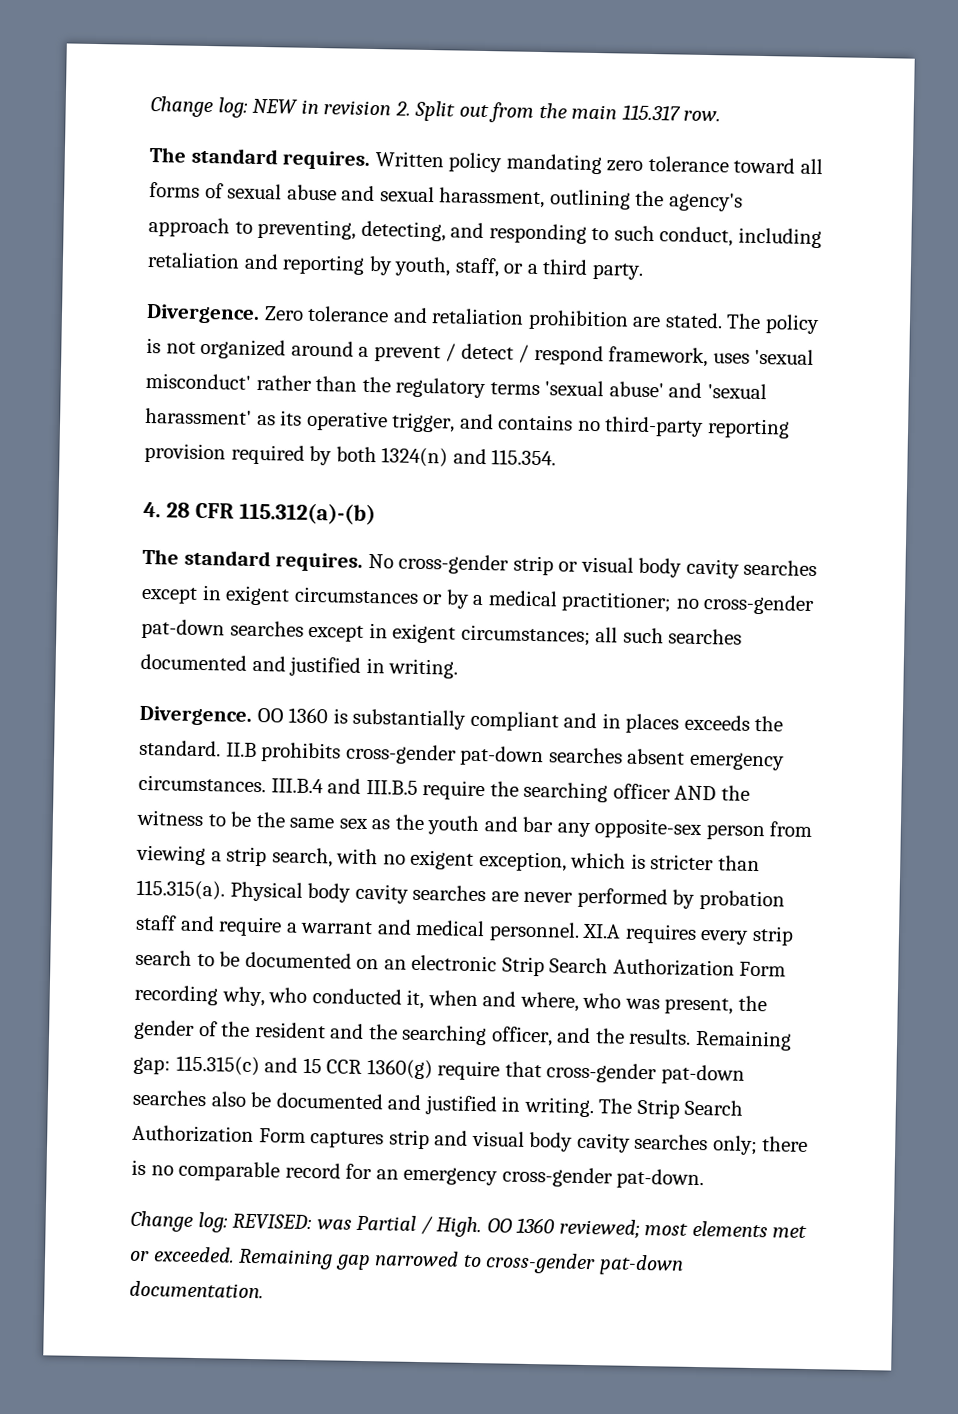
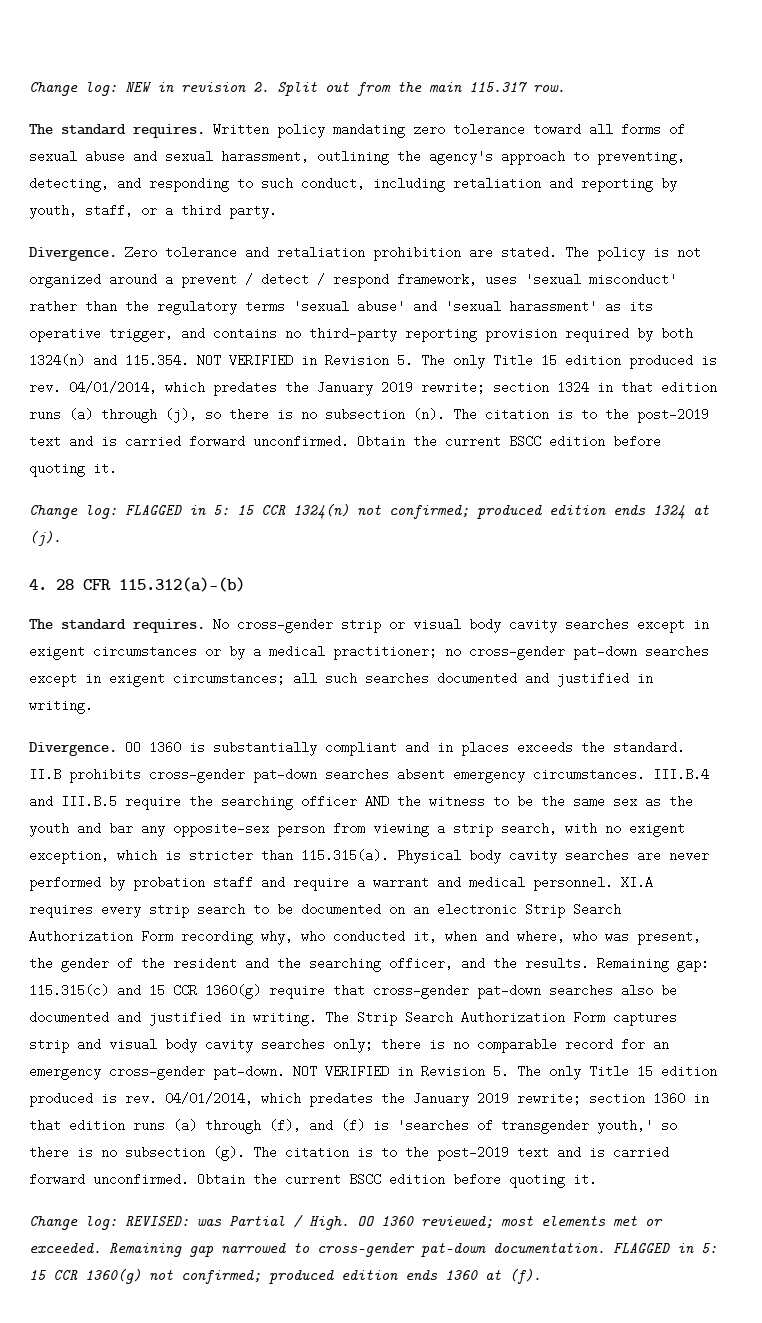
(557, 457) none -> [197,354,717,369] [29,381,717,396] [29,408,709,423] [29,435,661,448] [29,462,117,477] [29,503,709,519] [29,530,61,546] NOT VERIFIED in Revision 5. The only Title 15 edition produced is rev. 04/01/2014, which predates the January 2019 rewrite; section 1324 in that edition runs (a) through (j), so there is no subsection (n). The citation is to the post-2019 text and is carried forward unconfirmed. Obtain the current BSCC edition before quoting it. // Change log: FLAGGED in 5: 15 CCR 1324(n) not confirmed; produced edition ends 1324 at (j).
(705, 1179) none -> [293,1065,717,1080] [29,1092,709,1107] [29,1119,677,1134] [29,1146,669,1161] [29,1173,597,1188] NOT VERIFIED in Revision 5. The only Title 15 edition produced is rev. 04/01/2014, which predates the January 2019 rewrite; section 1360 in that edition runs (a) through (f), and (f) is 'searches of transgender youth,' so there is no subsection (g). The citation is to the post-2019 text and is carried forward unconfirmed. Obtain the current BSCC edition before quoting it.
(264, 1289) none -> [613,1243,717,1253] [29,1268,541,1284] FLAGGED in 5: 15 CCR 1360(g) not confirmed; produced edition ends 1360 at (f).

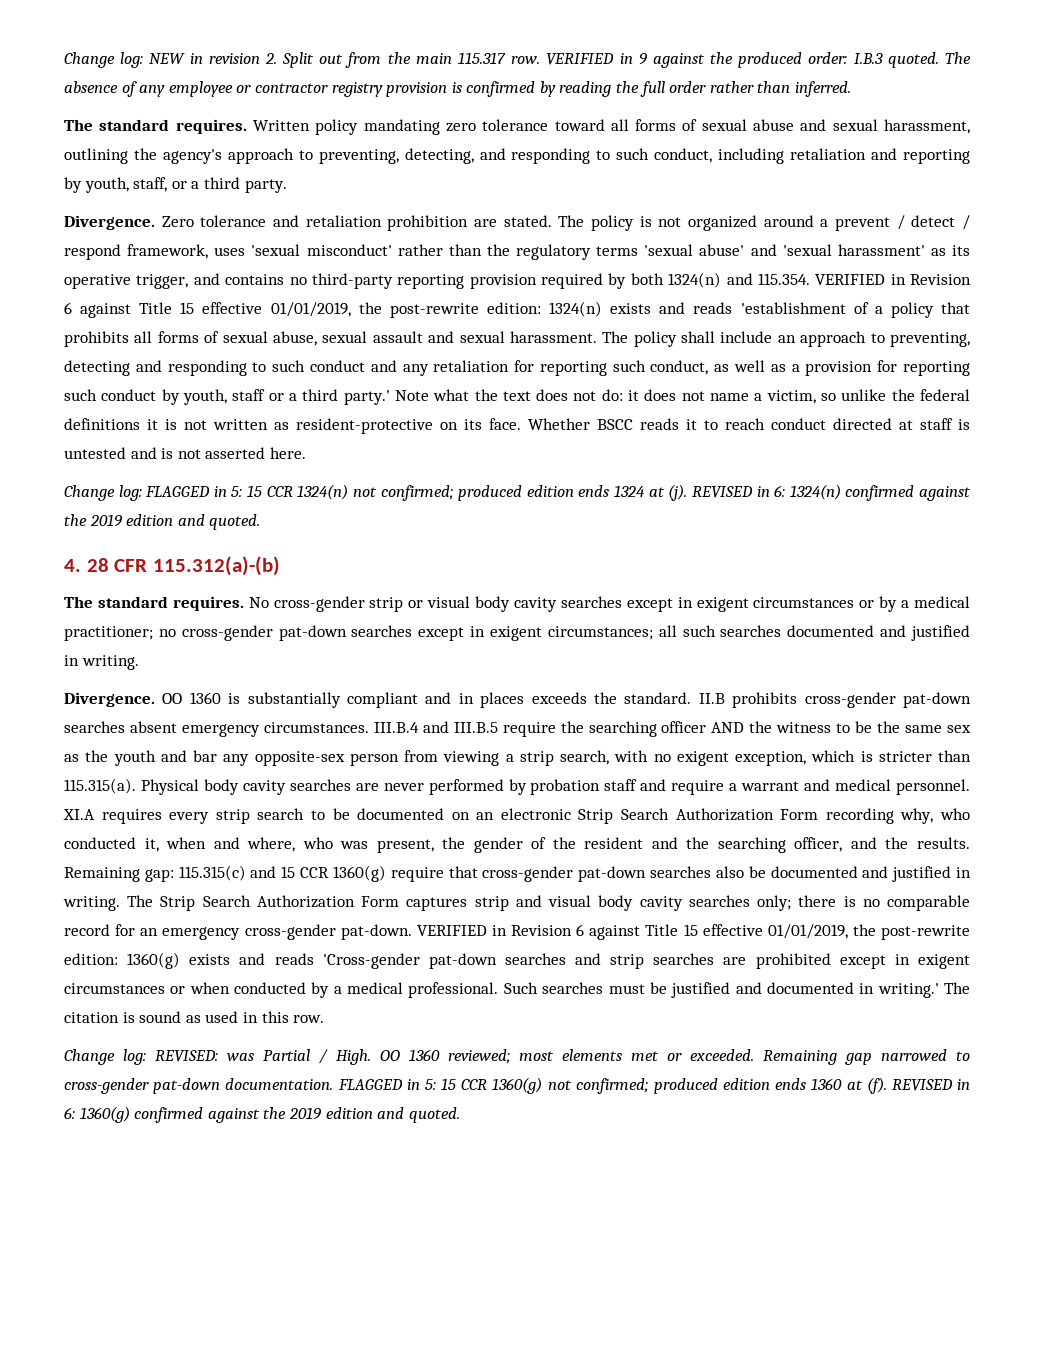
(565, 88) none -> [546,52,971,68] [64,81,852,97] VERIFIED in 9 against the produced order: I.B.3 quoted. The absence of any employee or contractor registry provision is confirmed by reading the full order rather than inferred.
[197,354,717,369] [29,381,717,396] [29,408,709,423] [29,435,661,448] [29,462,117,477] NOT VERIFIED in Revision 5. The only Title 15 edition produced is rev. 04/01/2014, which predates the January 2019 rewrite; section 1324 in that edition runs (a) through (j), so there is no subsection (n). The citation is to the post-2019 text and is carried forward unconfirmed. Obtain the current BSCC edition before quoting it. -> [815,274,971,285] [64,301,970,318] [64,331,971,347] [64,360,970,376] [64,389,971,405] [64,418,970,434] [64,447,306,459] VERIFIED in Revision 6 against Title 15 effective 01/01/2019, the post-rewrite edition: 1324(n) exists and reads 'establishment of a policy that prohibits all forms of sexual abuse, sexual assault and sexual harassment. The policy shall include an approach to preventing, detecting and responding to such conduct and any retaliation for reporting such conduct, as well as a provision for reporting such conduct by youth, staff or a third party.' Note what the text does not do: it does not name a victim, so unlike the federal definitions it is not written as resident-protective on its face. Whether BSCC reads it to reach conduct directed at staff is untested and is not asserted here.
(61, 538) none -> [691,484,971,501] [64,514,261,530] REVISED in 6: 1324(n) confirmed against the 2019 edition and quoted.
[293,1065,717,1080] [29,1092,709,1107] [29,1119,677,1134] [29,1146,669,1161] [29,1173,597,1188] NOT VERIFIED in Revision 5. The only Title 15 edition produced is rev. 04/01/2014, which predates the January 2019 rewrite; section 1360 in that edition runs (a) through (f), and (f) is 'searches of transgender youth,' so there is no subsection (g). The citation is to the post-2019 text and is carried forward unconfirmed. Obtain the current BSCC edition before quoting it. -> [416,924,970,940] [64,952,970,969] [64,982,971,998] [64,1011,325,1023] VERIFIED in Revision 6 against Title 15 effective 01/01/2019, the post-rewrite edition: 1360(g) exists and reads 'Cross-gender pat-down searches and strip searches are prohibited except in exigent circumstances or when conducted by a medical professional. Such searches must be justified and documented in writing.' The citation is sound as used in this row.
(541, 1276) none -> [891,1079,970,1091] [64,1106,460,1123] REVISED in 6: 1360(g) confirmed against the 2019 edition and quoted.

